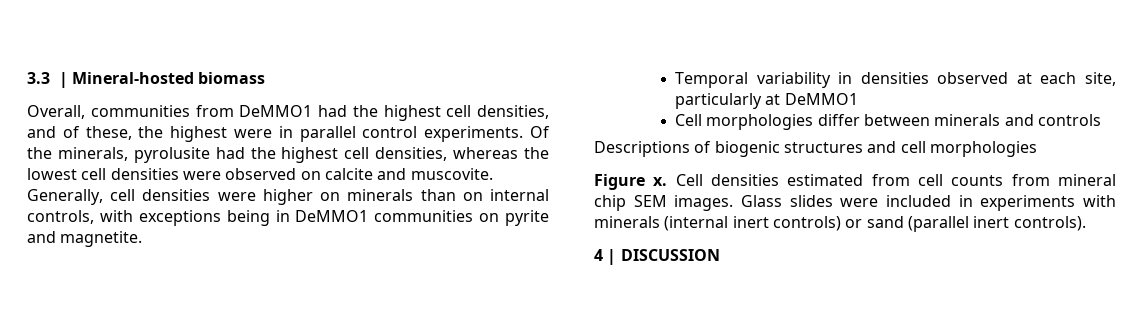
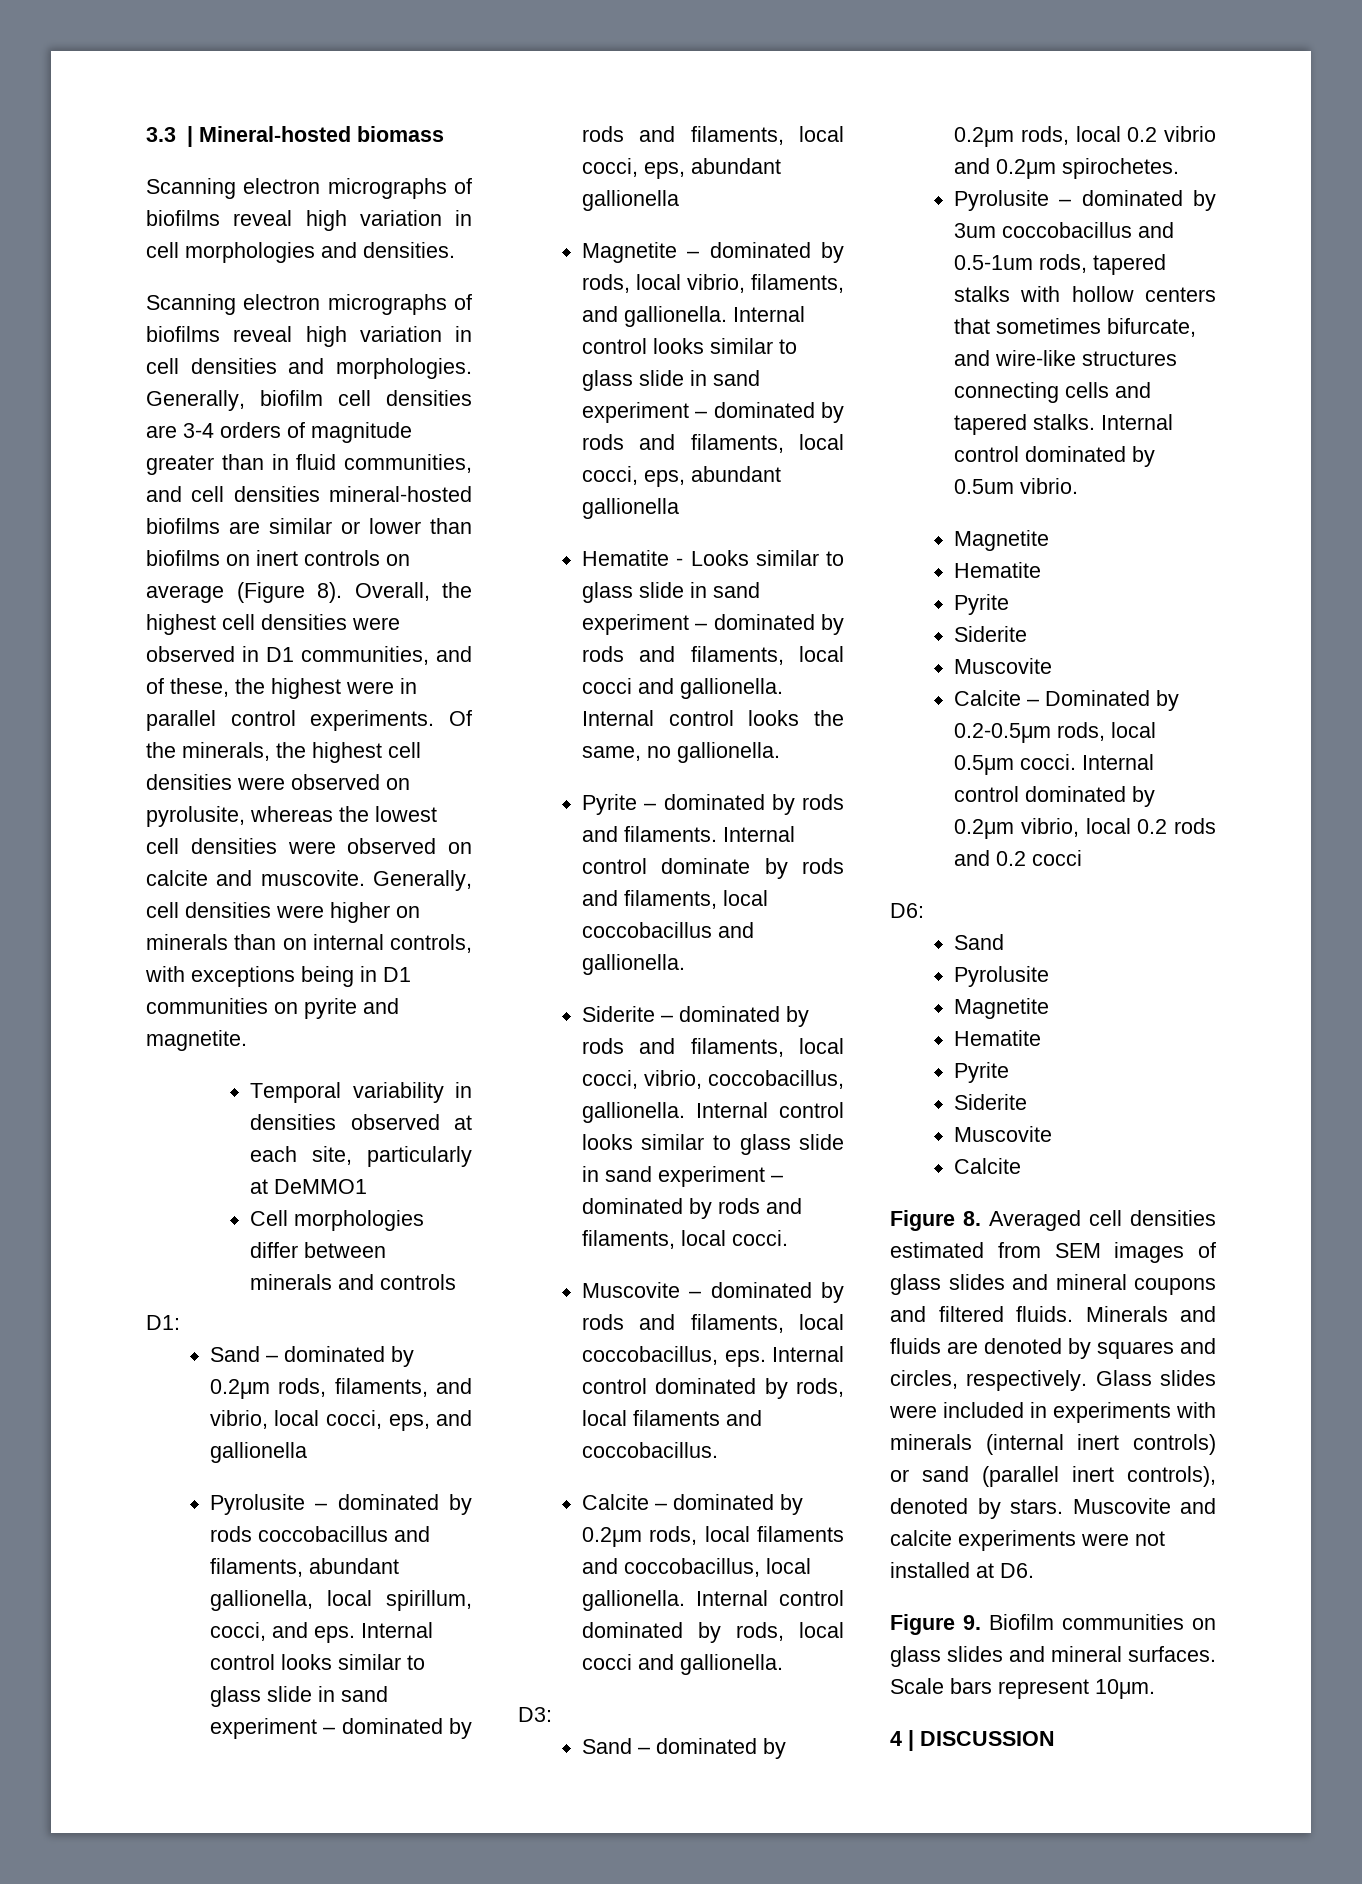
[27,105,549,121] Overall, communities from DeMMO1 had the highest cell densities, -> [146,178,472,199] [146,210,472,231] [146,242,455,263] [146,294,472,315] [146,326,472,347] [146,358,472,379] [146,390,472,411] [146,422,412,443] [146,454,472,475] [146,486,472,502] [146,518,472,534] [146,550,410,566] [146,582,472,603] [146,614,400,635] [146,646,429,665] Scanning electron micrographs of biofilms reveal high variation in cell morphologies and densities. // Scanning electron micrographs of biofilms reveal high variation in cell densities and morphologies. Generally, biofilm cell densities are 3-4 orders of magnitude greater than in fluid communities, and cell densities mineral-hosted biofilms are similar or lower than biofilms on inert controls on average (Figure 8). Overall, the highest cell densities were observed in D1 communities,
[133,147,448,163] pyrolusite had the highest cell densities, -> [276,742,421,763] [146,774,410,790] [146,806,245,827] the highest cell densities were observed on pyrolusite,
[295,210,369,222] DeMMO1 -> [383,967,411,982] D1
[594,141,1037,157] [594,174,1116,190] [594,195,734,211] Descriptions of biogenic structures and cell morphologies // Figure x. Cell densities estimated from cell counts from mineral chip SEM images. -> [146,1315,180,1330] [209,1346,414,1367] [209,1378,472,1399] [209,1410,472,1431] [209,1442,307,1463] [209,1494,472,1515] [209,1526,430,1542] [209,1558,399,1577] [209,1590,472,1611] [209,1622,433,1643] [209,1654,425,1670] [209,1686,388,1707] [209,1718,472,1739] [581,126,844,145] [581,158,781,179] [581,190,679,211] [581,242,844,263] [581,274,844,293] [581,306,805,327] [581,338,797,354] [581,370,760,391] [581,402,844,423] [581,434,844,453] [581,466,781,487] [581,498,679,519] [581,550,844,566] [581,582,760,603] [581,614,844,635] [581,646,844,665] [581,678,783,699] [581,710,844,726] [581,742,780,763] [581,794,844,815] [581,826,795,842] [581,858,844,879] [581,890,768,909] [581,922,754,938] [581,954,685,975] [581,1006,809,1027] [581,1038,844,1057] [581,1070,844,1089] [581,1102,844,1123] [581,1134,844,1155] [581,1166,783,1187] [581,1198,802,1219] [581,1230,788,1249] [581,1282,844,1303] [581,1314,844,1333] [581,1346,844,1367] [581,1378,844,1399] [581,1410,762,1426] [581,1442,718,1458] [581,1494,803,1515] [581,1526,844,1547] [581,1558,811,1577] [581,1590,844,1611] [581,1622,844,1643] [581,1654,783,1675] [518,1707,552,1722] [581,1738,786,1759] [953,126,1216,147] [953,158,1179,179] [953,190,1216,211] [953,222,1174,238] [953,254,1166,275] [953,286,1216,302] [953,318,1196,337] [953,350,1177,366] [953,382,1151,403] [953,414,1173,435] [953,446,1155,467] [953,478,1078,494] [953,530,1049,551] [953,562,1041,578] [953,594,1009,615] [953,626,1027,642] [953,658,1052,674] [953,690,1179,711] [953,722,1156,743] [953,754,1154,775] [953,786,1155,807] [953,818,1216,839] [953,850,1082,866] [890,903,924,918] [953,934,1004,950] [953,966,1049,987] [953,998,1049,1019] [953,1030,1041,1046] [953,1062,1009,1083] [953,1094,1027,1110] [953,1126,1052,1142] [953,1158,1021,1174] [890,1210,1216,1231] [890,1242,1216,1263] [890,1274,1216,1295] [890,1306,1216,1322] [890,1338,1216,1359] [890,1370,1088,1391] D1: // Sand – dominated by 0.2μm rods, filaments, and vibrio, local cocci, eps, and gallionella // Pyrolusite – dominated by rods coccobacillus and filaments, abundant gallionella, local spirillum, cocci, and eps. Internal control looks similar to glass slide in sand experiment – dominated by rods and filaments, local cocci, eps, abundant gallionella // Magnetite – dominated by rods, local vibrio, filaments, and gallionella. Internal control looks similar to glass slide in sand experiment – dominated by rods and filaments, local cocci, eps, abundant gallionella // Hematite - Looks similar to glass slide in sand experiment – dominated by rods and filaments, local cocci and gallionella. Internal control looks the same, no gallionella. // Pyrite – dominated by rods and filaments. Internal control dominate by rods and filaments, local coccobacillus and gallionella. // Siderite – dominated by rods and filaments, local cocci, vibrio, coccobacillus, gallionella. Internal control looks similar to glass slide in sand experiment – dominated by rods and filaments, local cocci. // Muscovite – dominated by rods and filaments, local coccobacillus, eps. Internal control dominated by rods, local filaments and coccobacillus. // Calcite – dominated by 0.2μm rods, local filaments and coccobacillus, local gallionella. Internal control dominated by rods, local cocci and gallionella. // D3: // Sand – dominated by 0.2μm rods, local 0.2 vibrio and 0.2μm spirochetes. // Pyrolusite – dominated by 3um coccobacillus and 0.5-1um rods, tapered stalks with hollow centers that sometimes bifurcate, and wire-like structures connecting cells and tapered stalks. Internal control dominated by 0.5um vibrio. // Magnetite // Hematite // Pyrite // Siderite // Muscovite // Calcite – Dominated by 0.2-0.5μm rods, local 0.5μm cocci. Internal control dominated by 0.2μm vibrio, local 0.2 rods and 0.2 cocci // D6: // Sand // Pyrolusite // Magnetite // Hematite // Pyrite // Siderite // Muscovite // Calcite // Figure 8. Averaged cell densities estimated from SEM images of glass slides and mineral coupons and filtered fluids. Minerals and fluids are denoted by squares and circles, respectively.
[1013,216,1086,231] controls). -> [1127,1466,1216,1487] [890,1498,1216,1519] [890,1530,1165,1551] [890,1562,1034,1578] [890,1614,1216,1635] [890,1646,1216,1667] [890,1678,1155,1699] controls), denoted by stars. Muscovite and calcite experiments were not installed at D6. // Figure 9. Biofilm communities on glass slides and mineral surfaces. Scale bars represent 10μm.

